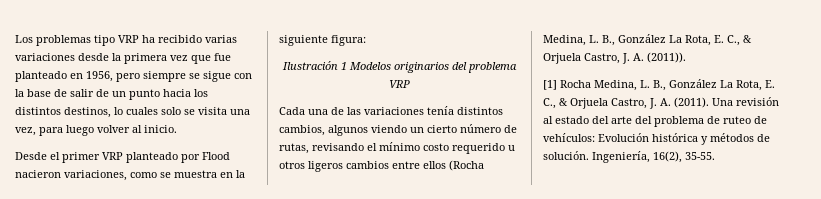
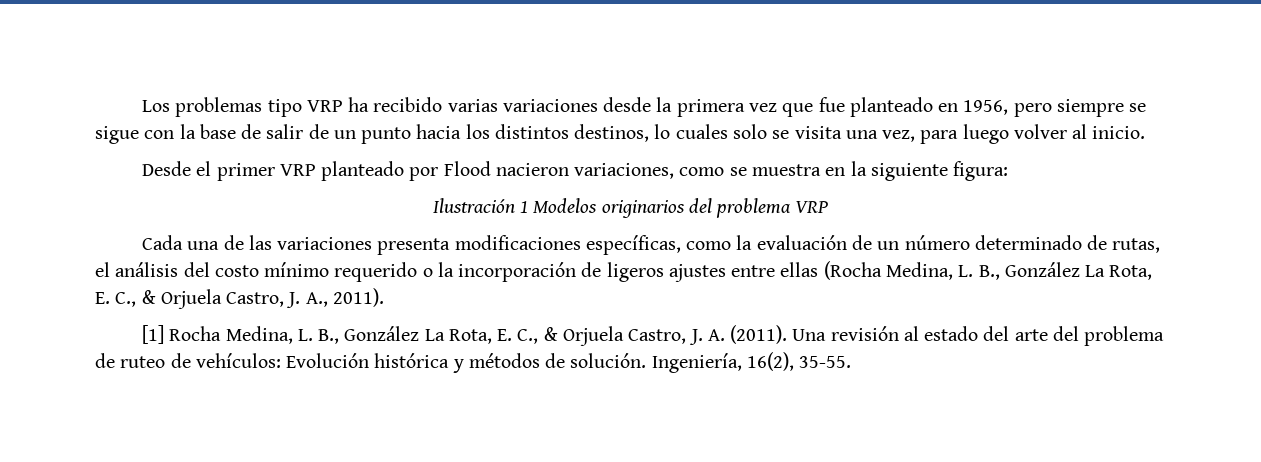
[427,106,503,115] [279,124,517,136] [279,142,515,154] [279,161,446,172] tenía distintos cambios, algunos viendo un cierto número de rutas, revisando el mínimo costo requerido u otros ligeros cambios entre ellos -> [377,235,1161,255] [95,262,819,282] presenta modificaciones específicas, como la evaluación de un número determinado de rutas, el análisis del costo mínimo requerido o la incorporación de ligeros ajustes entre ellas
[633,52,686,63] A. (2011)). -> [305,288,384,307] A., 2011).

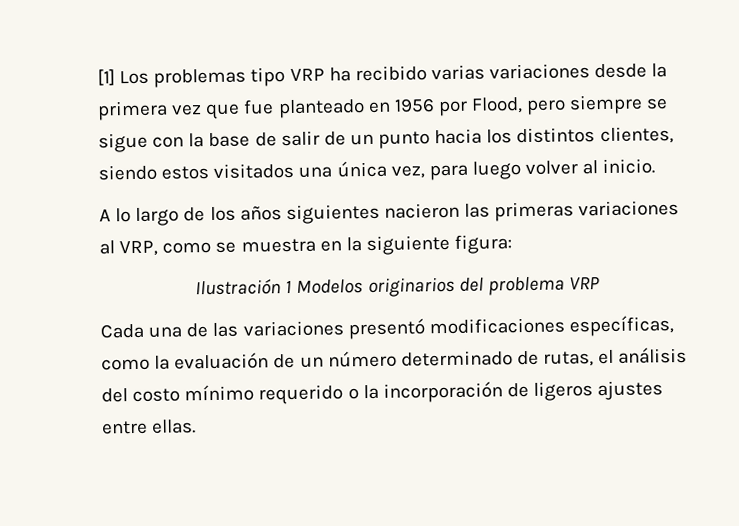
(142, 106) none -> [97,69,115,86] [1]
[963,100,1009,115] 1956, -> [393,97,524,117] 1956 por Flood,
[574,124,878,142] destinos, lo cuales solo se visita una -> [599,126,674,145] [98,160,387,181] clientes, siendo estos visitados una única
[142,161,675,181] Desde el primer VRP planteado por Flood nacieron variaciones, -> [99,200,680,226] [99,240,159,257] A lo largo de los años siguientes nacieron las primeras variaciones al VRP,
[377,238,451,255] presenta -> [347,318,425,340] presentó
[780,261,1153,280] [95,288,384,309] [142,325,1165,346] [95,352,852,373] ellas (Rocha Medina, L. B., González La Rota, E. C., & Orjuela Castro, J. A., 2011). // [1] Rocha Medina, L. B., González La Rota, E. C., & Orjuela Castro, J. A. (2011). Una revisión al estado del arte del problema de ruteo de vehículos: Evolución histórica y métodos de solución. Ingeniería, 16(2), 35-55. -> [151,419,197,434] ellas.

